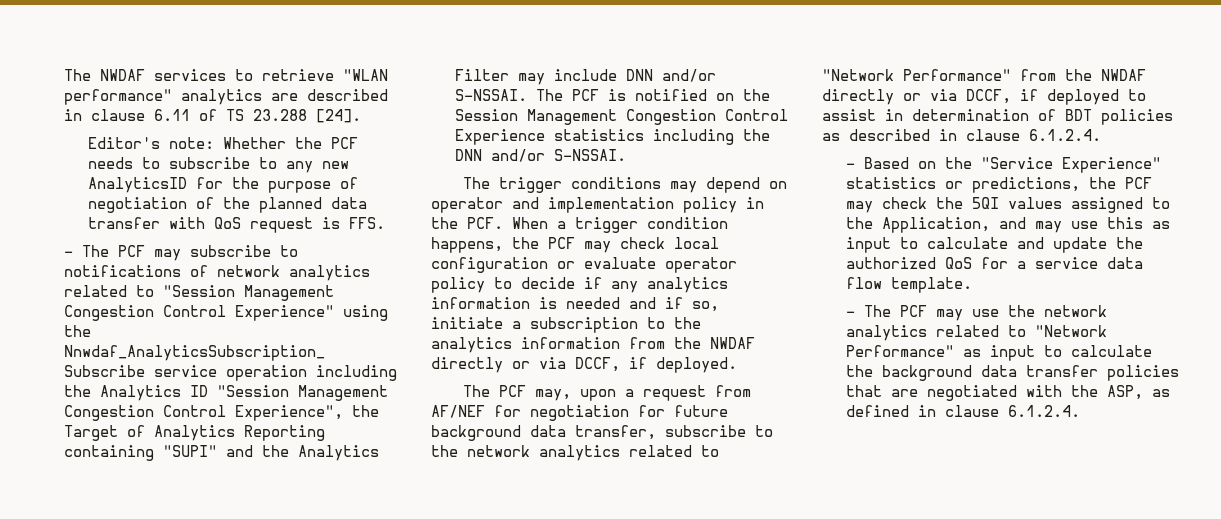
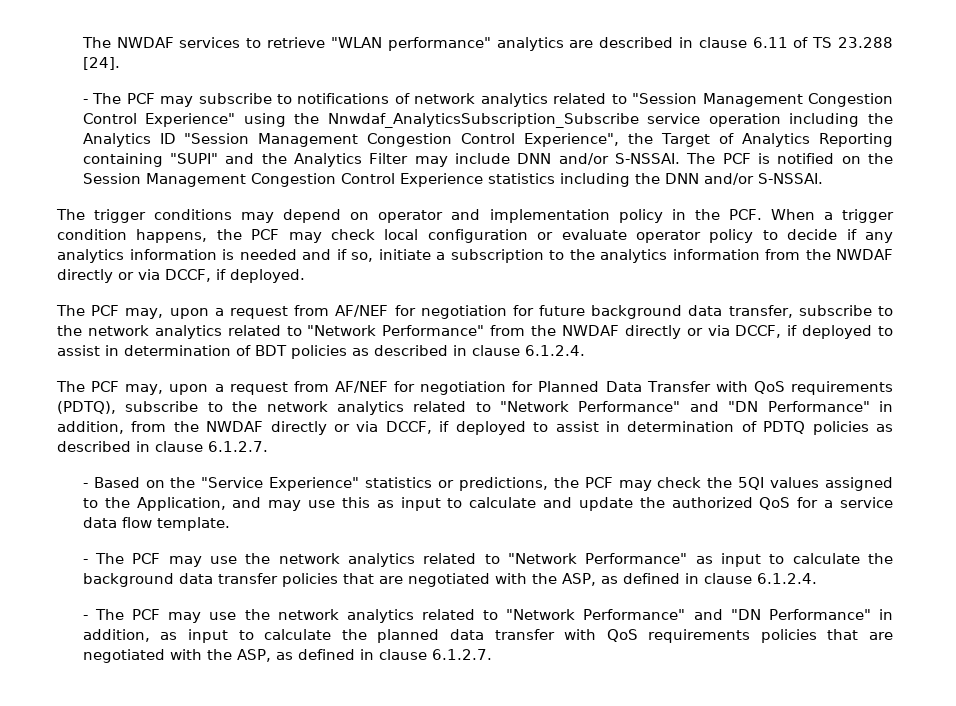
[88,137,359,149] [88,157,350,173] [88,177,359,193] [88,197,368,213] [88,217,386,233] // Editor's note: Whether the PCF needs to subscribe to any new AnalyticsID for the purpose of negotiation of the planned data transfer with QoS request is FFS. -> (120, 63) none
(1101, 135) none -> [56,381,893,395] [57,401,893,415] [57,421,893,435] [57,441,268,452] // The PCF may, upon a request from AF/NEF for negotiation for Planned Data Transfer with QoS requirements (PDTQ), subscribe to the network analytics related to "Network Performance" and "DN Performance" in addition, from the NWDAF directly or via DCCF, if deployed to assist in determination of PDTQ policies as described in clause 6.1.2.7.
(1081, 411) none -> [82,609,893,623] [82,629,893,643] [82,649,492,663] // - The PCF may use the network analytics related to "Network Performance" and "DN Performance" in addition, as input to calculate the planned data transfer with QoS requirements policies that are negotiated with the ASP, as defined in clause 6.1.2.7.

